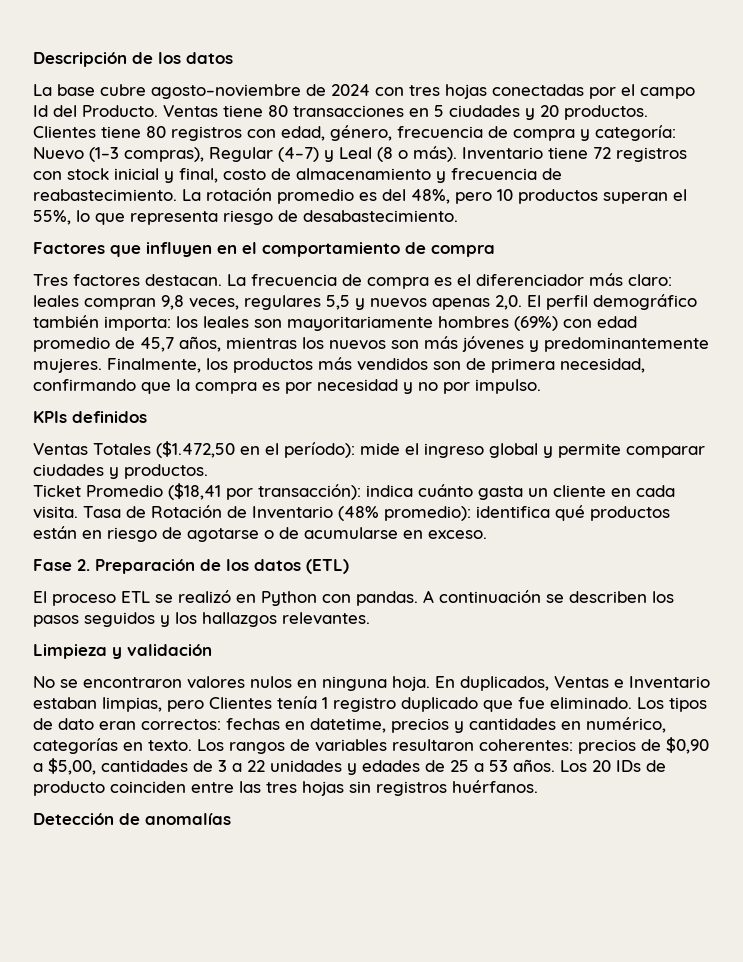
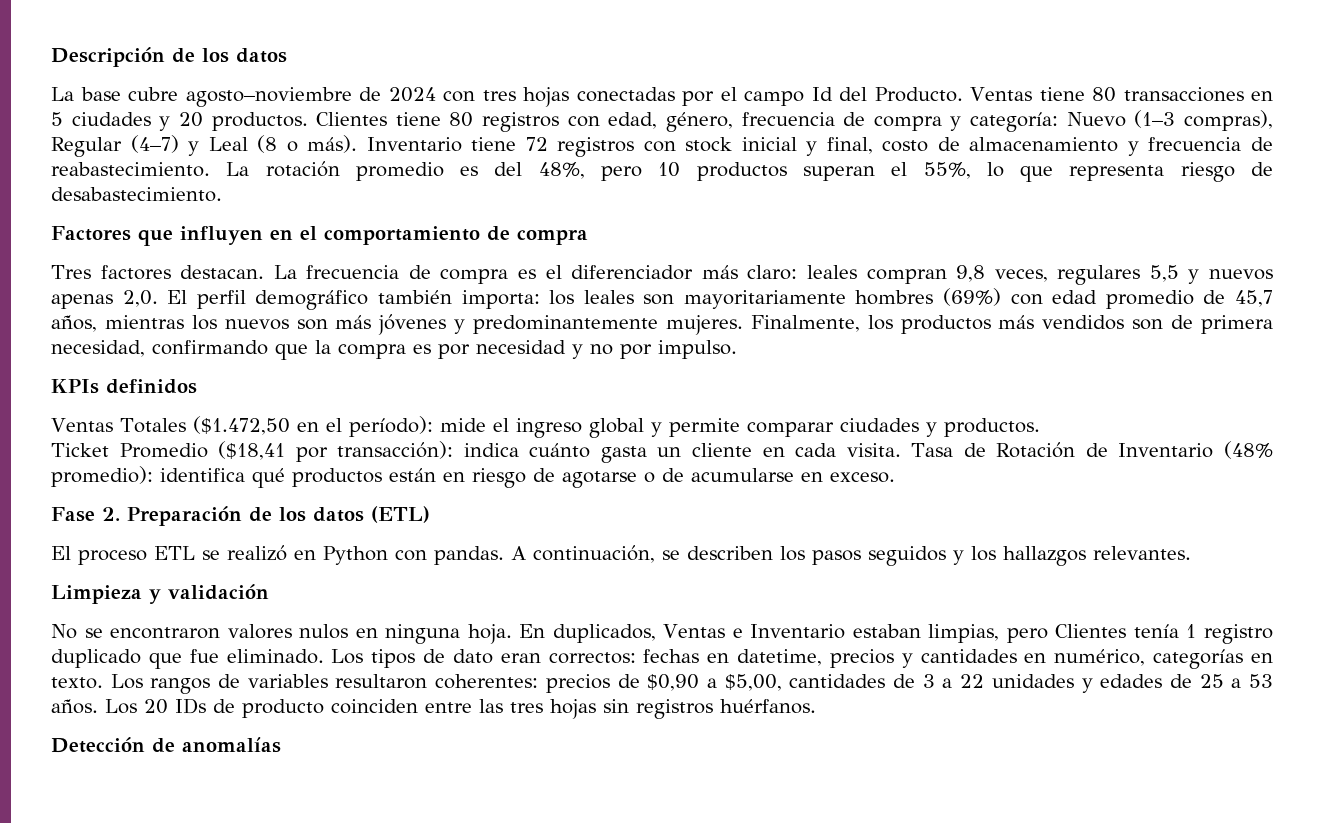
[439,590,541,603] continuación -> [533,545,655,563] continuación,

